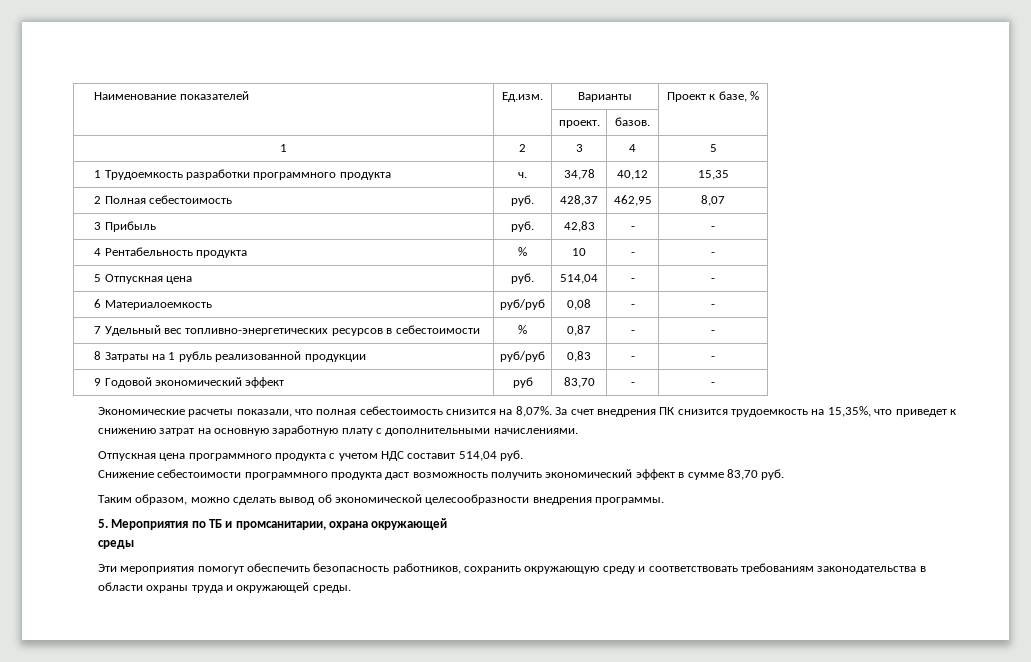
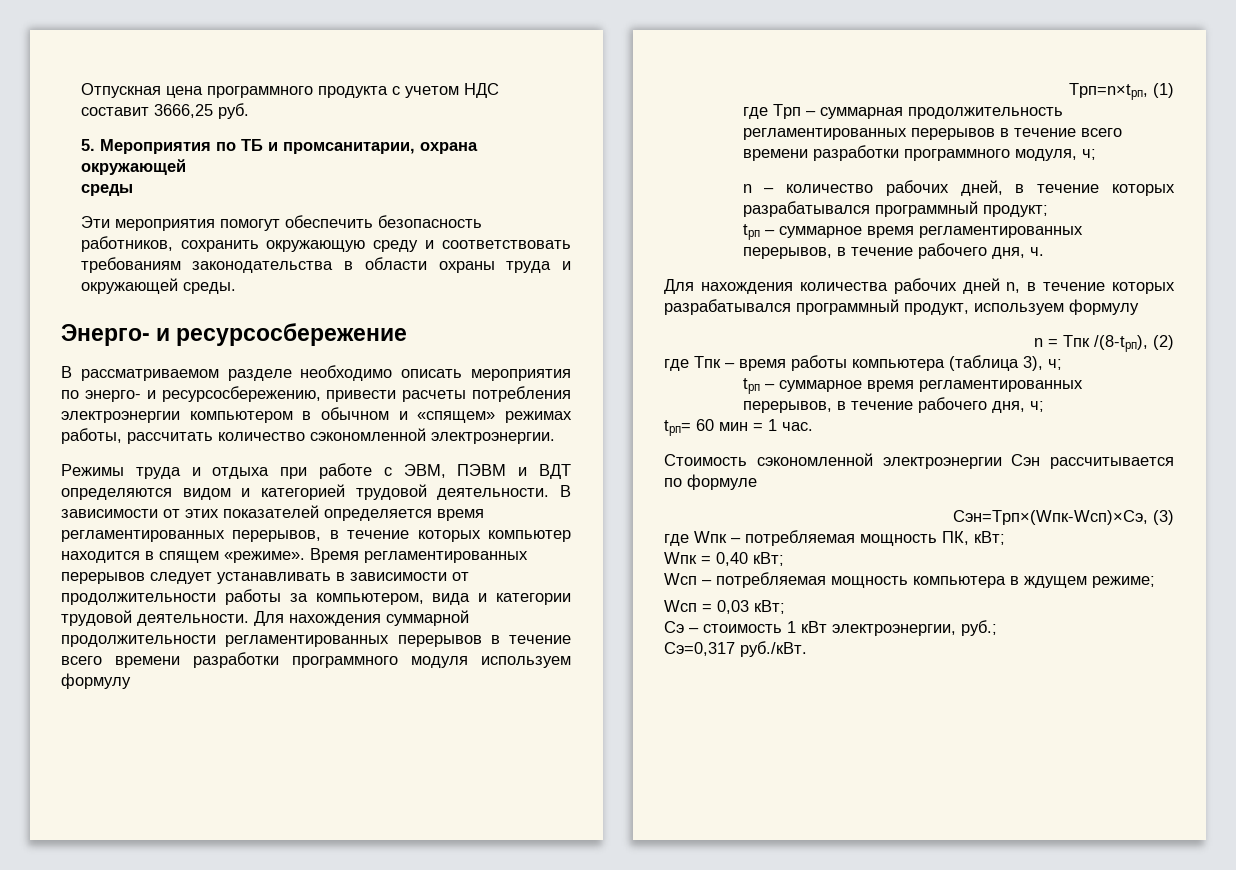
[94,91,249,100] [502,92,543,102] [578,92,632,102] [666,91,760,102] [558,120,600,128] [615,117,650,126] [280,144,287,152] [519,144,526,152] [575,144,583,152] [629,144,636,152] [709,144,717,152] [94,169,391,180] [518,172,527,178] [563,169,595,180] [617,170,648,180] [697,170,729,180] [94,195,233,204] [511,195,534,206] [560,195,598,206] [613,195,652,206] [701,195,725,206] [94,221,156,232] [511,221,534,232] [563,221,595,232] [630,226,635,230] [711,226,715,230] [94,247,248,258] [518,247,527,256] [572,248,586,256] [630,252,635,256] [711,252,715,256] [94,274,193,284] [511,273,534,284] [560,274,598,284] [630,278,635,282] [711,278,715,282] [94,299,212,310] [500,299,545,310] [567,299,591,310] [630,304,635,308] [711,304,715,308] [94,325,480,336] [518,325,527,334] [567,325,591,336] [630,330,635,334] [711,330,715,334] [94,351,366,362] [500,351,545,362] [567,351,591,362] [630,356,635,360] [711,356,715,360] [94,377,285,388] [512,377,533,388] [563,377,595,388] [630,382,635,386] [711,382,715,386] [97,406,956,417] [97,425,578,436] Наименование показателей | Ед.изм. | Варианты | Проект к базе, % // | | проект. | базов. | // 1 | 2 | 3 | 4 | 5 // 1 Трудоемкость разработки программного продукта | ч. | 34,78 | 40,12 | 15,35 // 2 Полная себестоимость | руб. | 428,37 | 462,95 | 8,07 // 3 Прибыль | руб. | 42,83 | - | - // 4 Рентабельность продукта | % | 10 | - | - // 5 Отпускная цена | руб. | 514,04 | - | - // 6 Материалоемкость | руб/руб | 0,08 | - | - // 7 Удельный вес топливно-энергетических ресурсов в себестоимости | % | 0,87 | - | - // 8 Затраты на 1 рубль реализованной продукции | руб/руб | 0,83 | - | - // 9 Годовой экономический эффект | руб | 83,70 | - | - // Экономические расчеты показали, что полная себестоимость снизится на 8,07%. За счет внедрения ПК снизится трудоемкость на 15,35%, что приведет к снижению затрат на основную заработную плату с дополнительными начислениями. // -> (80, 90) none
[458,450,524,461] [97,469,785,480] [97,494,665,505] 514,04 руб. // Снижение себестоимости программного продукта даст возможность получить экономический эффект в сумме 83,70 руб. // Таким образом, можно сделать вывод об экономической целесообразности внедрения программы. -> [153,103,249,119] 3666,25 руб.
(351, 589) none -> [61,323,408,346] [61,365,571,381] [61,386,571,402] [61,407,572,423] [61,428,555,444] [61,463,571,479] [61,484,571,500] [61,505,484,521] [61,530,571,542] [61,548,528,563] [61,572,469,584] [61,589,571,605] [61,610,469,626] [61,635,571,647] [61,652,571,668] [61,673,131,689] [1069,83,1174,100] [742,104,1063,119] [742,128,1122,140] [742,145,1096,161] [742,180,1175,196] [742,201,1048,217] [742,224,1083,240] [742,243,1044,259] [664,278,1175,294] [664,299,1139,315] [1034,335,1174,352] [664,355,1062,371] [742,378,1083,394] [742,397,1044,413] [664,419,813,436] [664,453,1174,469] [664,474,757,490] [953,510,1174,525] [664,530,1005,546] [664,552,784,566] [664,572,1155,588] [664,600,785,614] [664,620,997,636] [664,641,807,657] // Энерго- и ресурсосбережение // В рассматриваемом разделе необходимо описать мероприятия по энерго- и ресурсосбережению, привести расчеты потребления электроэнергии компьютером в обычном и «спящем» режимах работы, рассчитать количество сэкономленной электроэнергии. // Режимы труда и отдыха при работе с ЭВМ, ПЭВМ и ВДТ определяются видом и категорией трудовой деятельности. В зависимости от этих показателей определяется время регламентированных перерывов, в течение которых компьютер находится в спящем «режиме». Время регламентированных перерывов следует устанавливать в зависимости от продолжительности работы за компьютером, вида и категории трудовой деятельности. Для нахождения суммарной продолжительности регламентированных перерывов в течение всего времени разработки программного модуля используем формулу // Трп=n×tрп, (1) // где Трп – суммарная продолжительность регламентированных перерывов в течение всего времени разработки программного модуля, ч; // n – количество рабочих дней, в течение которых разрабатывался программный продукт; // tрп – суммарное время регламентированных перерывов, в течение рабочего дня, ч. // Для нахождения количества рабочих дней n, в течение которых разрабатывался программный продукт, используем формулу // n = Тпк /(8-tрп), (2) // где Тпк – время работы компьютера (таблица 3), ч; // tрп – суммарное время регламентированных перерывов, в течение рабочего дня, ч; // tрп= 60 мин = 1 час. // Стоимость сэкономленной электроэнергии Сэн рассчитывается по формуле // Сэн=Трп×(Wпк-Wсп)×Сэ, (3) // где Wпк – потребляемая мощность ПК, кВт; // Wпк = 0,40 кВт; // Wсп – потребляемая мощность компьютера в ждущем режиме; // Wсп = 0,03 кВт; // Сэ – стоимость 1 кВт электроэнергии, руб.; // Сэ=0,317 руб./кВт.

